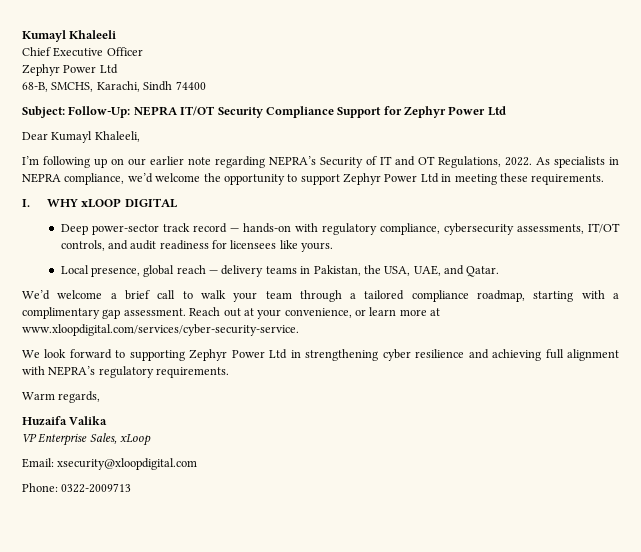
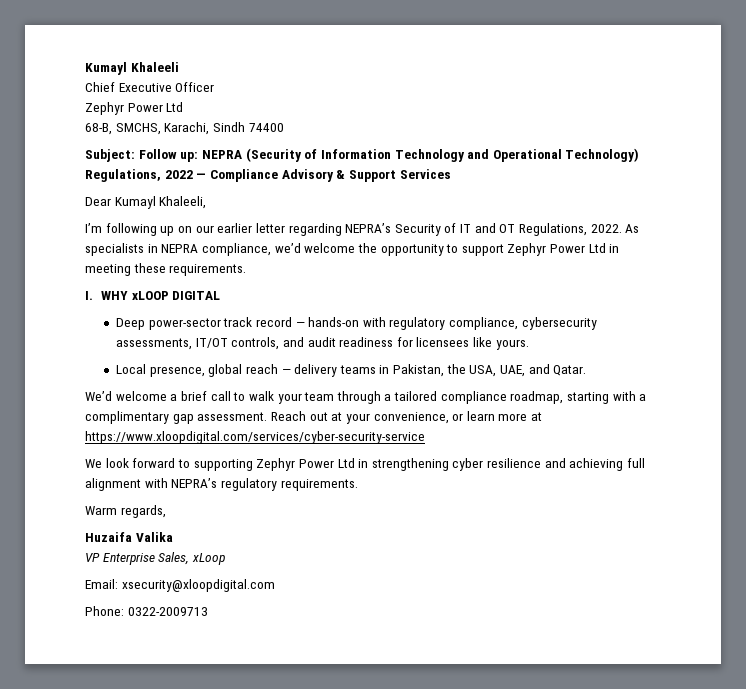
[68,106,506,118] Follow-Up: NEPRA IT/OT Security Compliance Support for Zephyr Power Ltd -> [138,148,640,162] [85,169,451,182] Follow up: NEPRA (Security of Information Technology and Operational Technology) Regulations, 2022 — Compliance Advisory & Support Services
[188,157,211,165] note -> [255,223,285,233] letter
[22,324,299,336] www.xloopdigital.com/services/cyber-security-service. -> [85,431,425,444] https://www.xloopdigital.com/services/cyber-security-service

